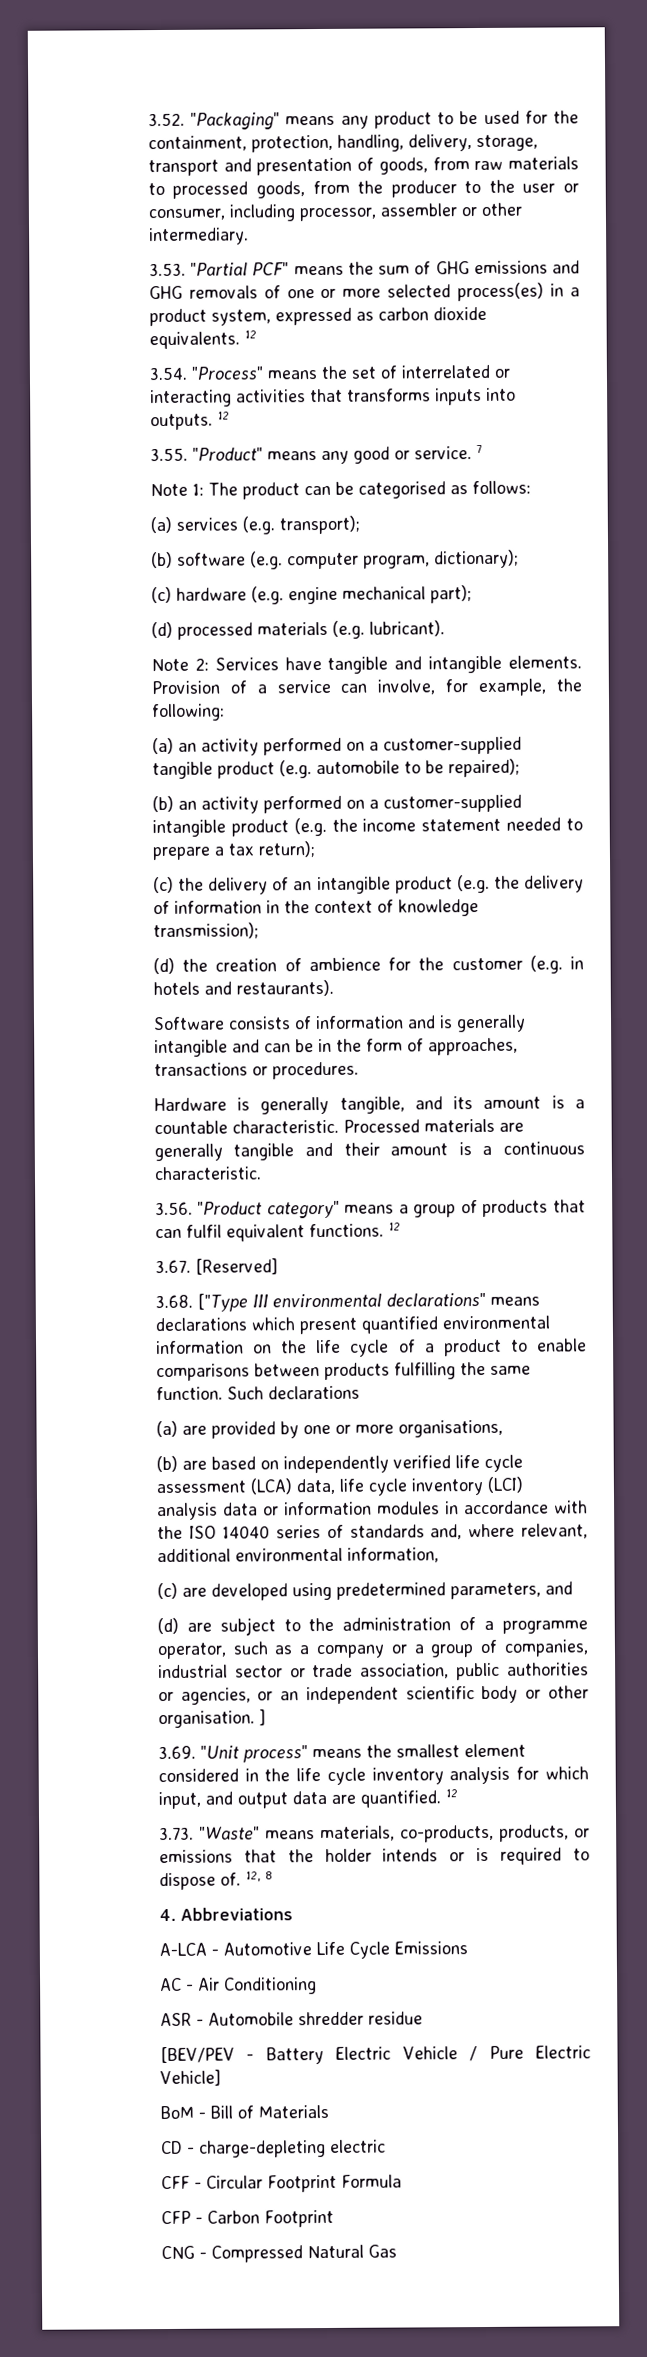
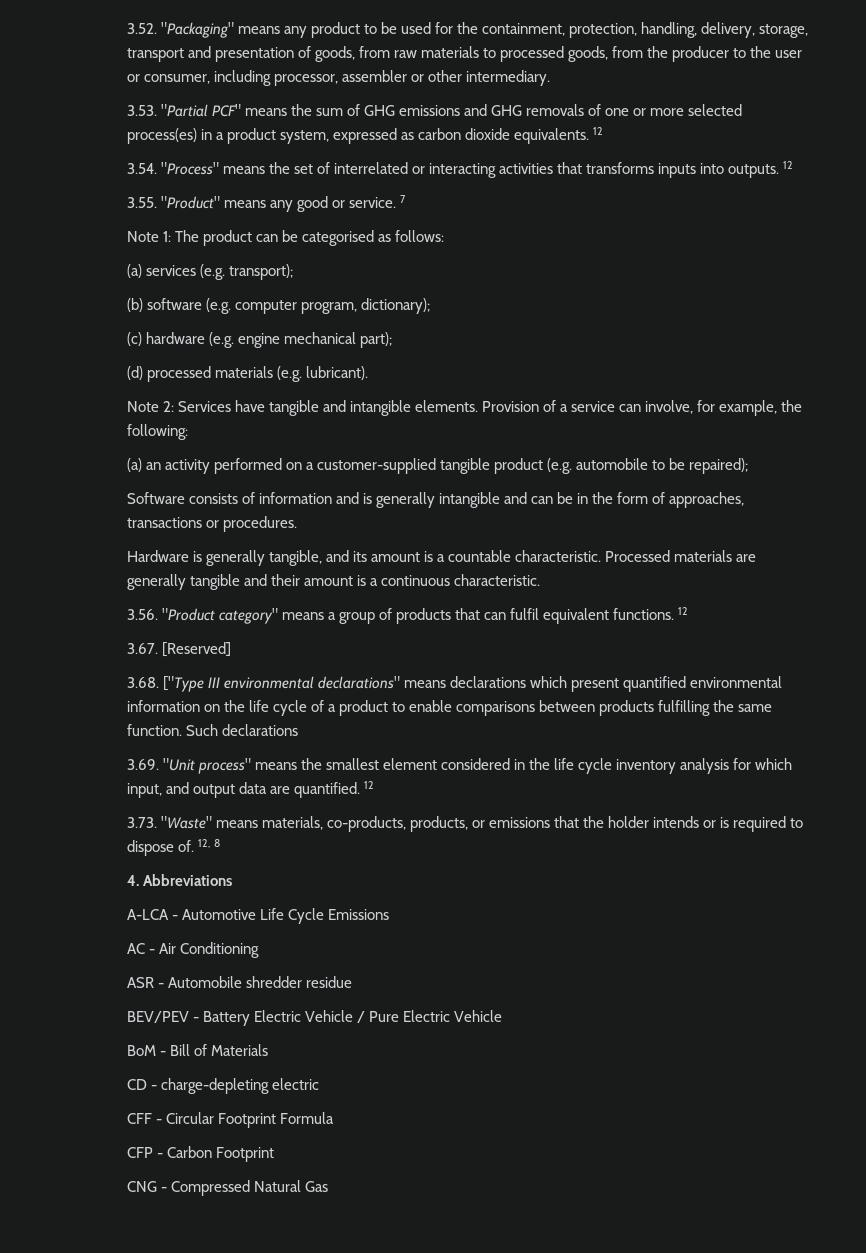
[151,794,522,814] [151,817,583,838] [151,841,315,861] [152,874,584,895] [152,899,479,917] [152,922,259,940] [152,955,584,975] [152,979,334,997] // (b) an activity performed on a customer-supplied intangible product (e.g. the income statement needed to prepare a tax return); // (c) the delivery of an intangible product (e.g. the delivery of information in the context of knowledge transmission); // (d) the creation of ambience for the customer (e.g. in hotels and restaurants). -> (749, 466) none
[155,1419,503,1439] [155,1454,523,1474] [155,1476,523,1496] [156,1500,588,1521] [156,1523,588,1540] [156,1547,439,1563] [156,1581,573,1601] [156,1617,588,1636] [156,1639,590,1660] [157,1662,589,1681] [157,1685,589,1705] [157,1709,266,1729] // (a) are provided by one or more organisations, // (b) are based on independently verified life cycle assessment (LCA) data, life cycle inventory (LCI) analysis data or information modules in accordance with the ISO 14040 series of standards and, where relevant, additional environmental information, // (c) are developed using predetermined parameters, and // (d) are subject to the administration of a programme operator, such as a company or a group of companies, industrial sector or trade association, public authorities or agencies, or an independent scientific body or other organisation. ] -> (298, 730) none
[159,2046,235,2064] [BEV/PEV -> [126,1011,189,1023] BEV/PEV
[159,2069,221,2087] Vehicle] -> [453,1010,502,1022] Vehicle

